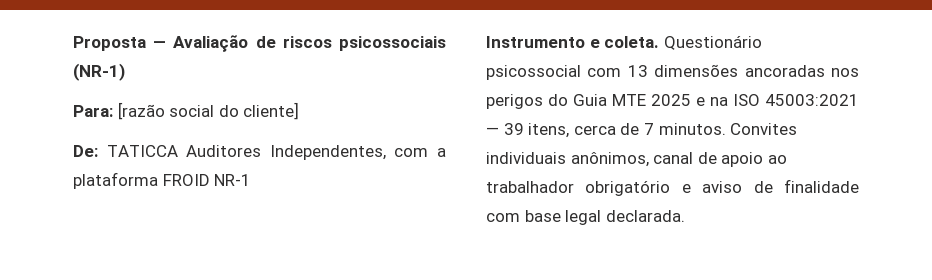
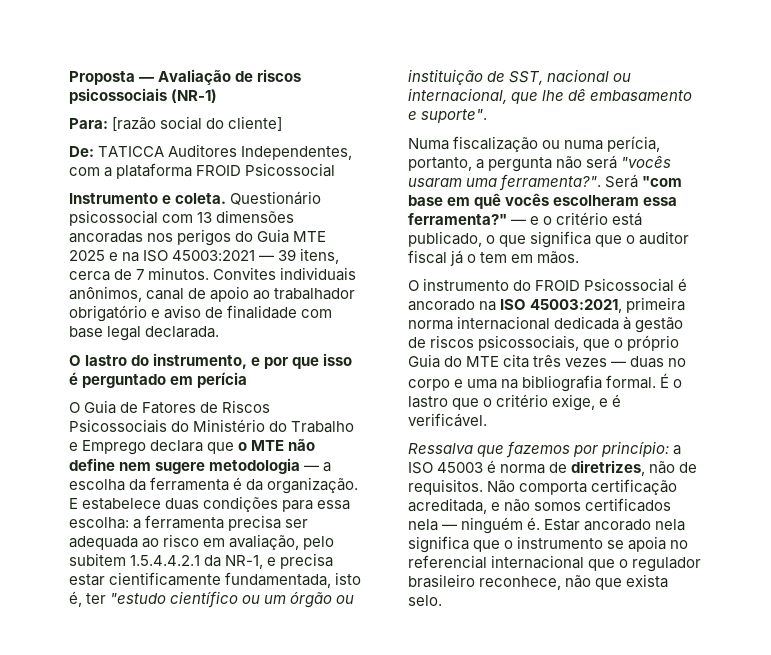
[214,174,252,186] NR-1 -> [245,163,336,177] Psicossocial
(685, 216) none -> [69,353,353,369] [69,372,248,388] [69,400,271,414] [69,419,355,433] [69,439,316,455] [69,458,332,474] [69,477,359,494] [69,496,351,512] [69,515,309,531] [69,534,335,550] [69,553,334,569] [69,572,362,588] [69,591,355,608] [408,69,632,85] [408,88,693,104] [408,109,488,123] [408,136,661,152] [408,155,672,172] [408,174,683,191] [408,193,678,209] [408,212,643,226] [408,231,690,248] [408,250,580,266] [408,278,688,292] [408,297,686,313] [408,316,684,333] [408,335,680,351] [408,354,687,368] [408,373,683,392] [408,394,622,411] [408,413,487,427] [408,441,682,458] [408,460,698,476] [408,479,678,495] [408,498,672,514] [408,517,686,534] [408,536,689,553] [408,555,702,572] [408,574,669,590] [408,595,442,606] // O lastro do instrumento, e por que isso é perguntado em perícia // O Guia de Fatores de Riscos Psicossociais do Ministério do Trabalho e Emprego declara que o MTE não define nem sugere metodologia — a escolha da ferramenta é da organização. E estabelece duas condições para essa escolha: a ferramenta precisa ser adequada ao risco em avaliação, pelo subitem 1.5.4.4.2.1 da NR-1, e precisa estar cientificamente fundamentada, isto é, ter "estudo científico ou um órgão ou instituição de SST, nacional ou internacional, que lhe dê embasamento e suporte". // Numa fiscalização ou numa perícia, portanto, a pergunta não será "vocês usaram uma ferramenta?". Será "com base em quê vocês escolheram essa ferramenta?" — e o critério está publicado, o que significa que o auditor fiscal já o tem em mãos. // O instrumento do FROID Psicossocial é ancorado na ISO 45003:2021, primeira norma internacional dedicada à gestão de riscos psicossociais, que o próprio Guia do MTE cita três vezes — duas no corpo e uma na bibliografia formal. É o lastro que o critério exige, e é verificável. // Ressalva que fazemos por princípio: a ISO 45003 é norma de diretrizes, não de requisitos. Não comporta certificação acreditada, e não somos certificados nela — ninguém é. Estar ancorado nela significa que o instrumento se apoia no referencial internacional que o regulador brasileiro reconhece, não que exista selo.

